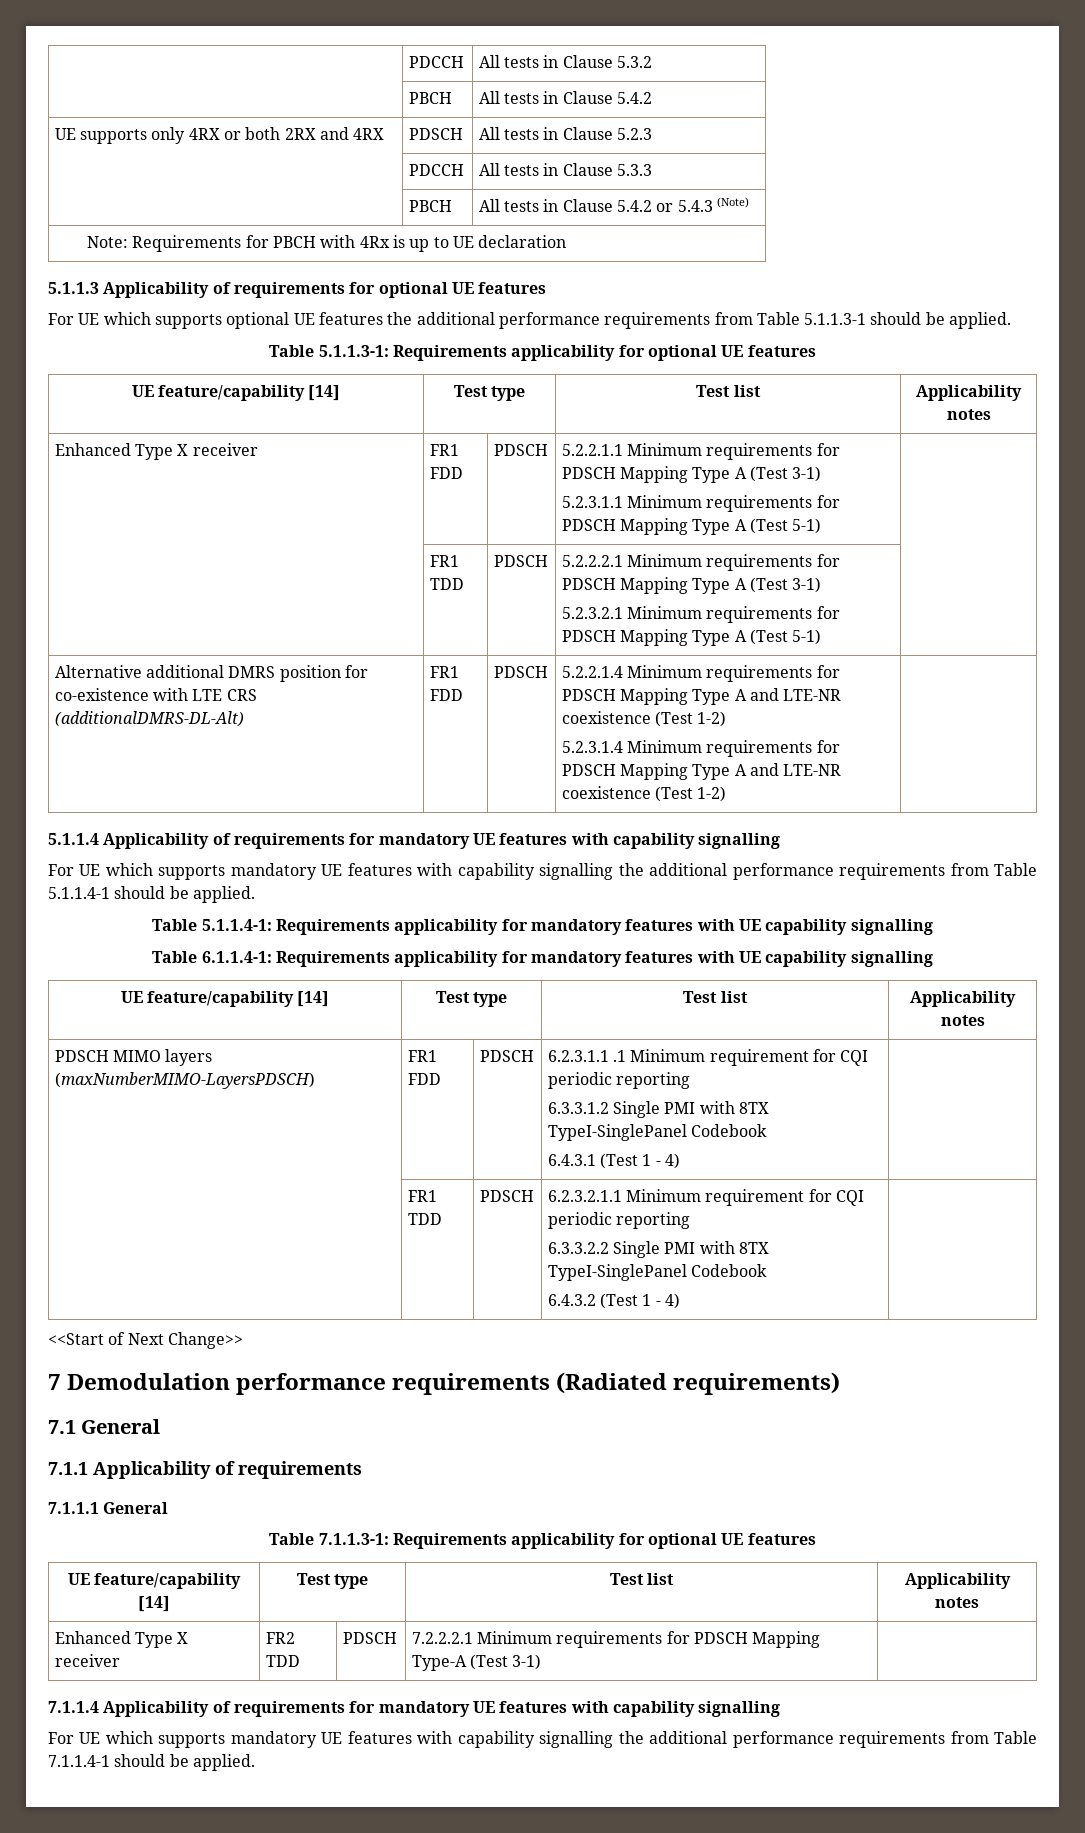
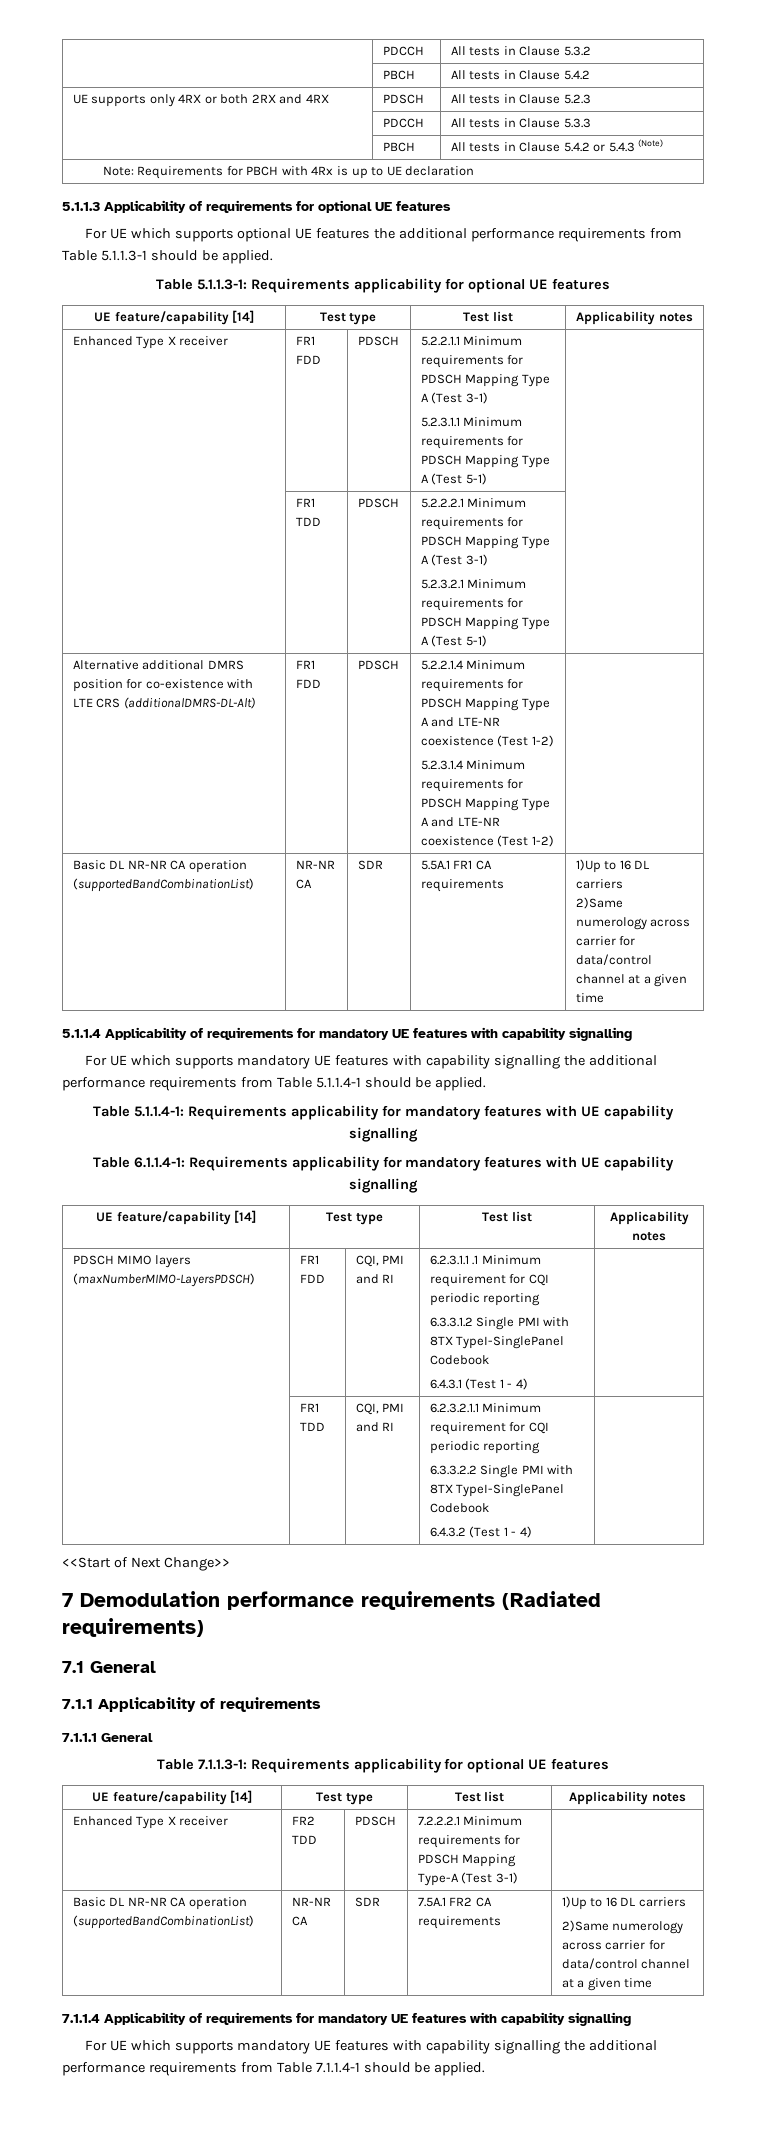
(727, 794) none -> [72,860,247,873] [72,878,254,892] [295,860,335,869] [295,879,312,889] [357,860,383,870] [420,860,492,870] [420,879,504,892] [575,859,650,873] [575,879,623,889] [575,897,623,909] [575,917,691,930] [575,936,636,946] [575,954,652,965] [575,974,688,987] [575,993,604,1003] // Basic DL NR-NR CA operation (supportedBandCombinationList) | NR-NR CA | SDR | 5.5A.1 FR1 CA requirements | 1)Up to 16 DL carriers // 2)Same numerology across carrier for data/control channel at a given time
[479,1050,534,1062] PDSCH -> [355,1255,405,1267] [355,1274,395,1284] CQI, PMI and RI
[479,1190,534,1202] PDSCH -> [355,1403,405,1415] [355,1422,395,1432] CQI, PMI and RI
(542, 1662) none -> [72,1897,247,1910] [72,1915,254,1929] [291,1897,331,1906] [291,1916,308,1926] [354,1897,380,1907] [417,1897,492,1907] [417,1916,501,1929] [561,1896,686,1910] [561,1920,684,1934] [561,1940,665,1950] [561,1958,691,1969] [561,1978,653,1991] // Basic DL NR-NR CA operation (supportedBandCombinationList) | NR-NR CA | SDR | 7.5A.1 FR2 CA requirements | 1)Up to 16 DL carriers // 2)Same numerology across carrier for data/control channel at a given time

